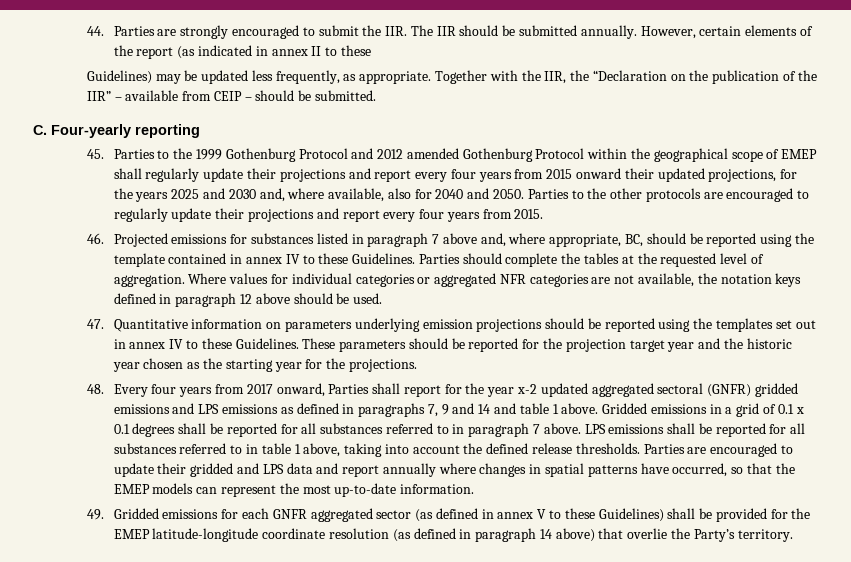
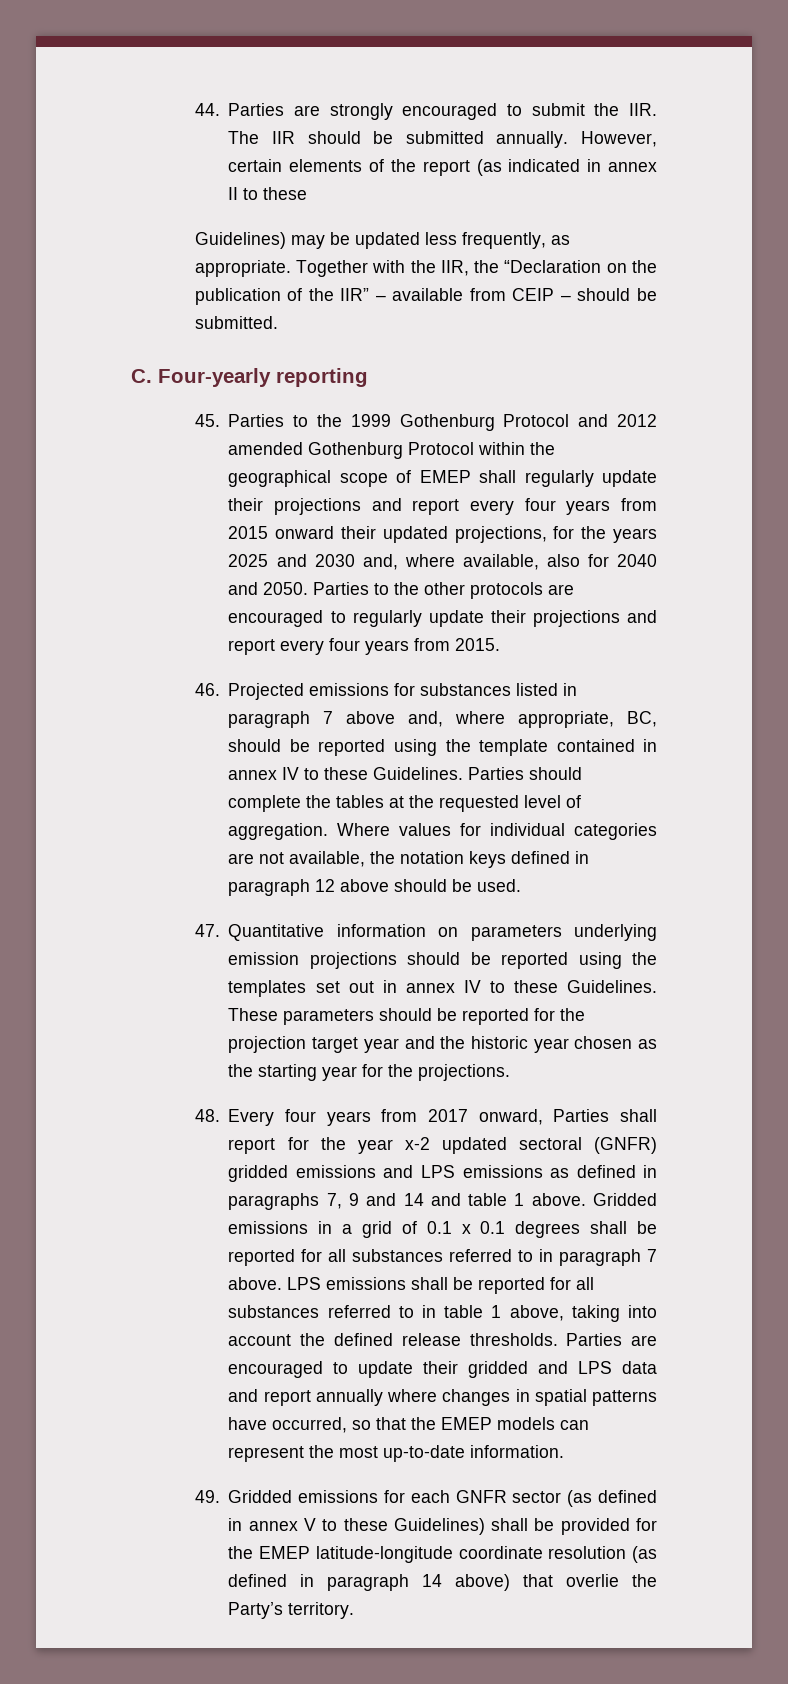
[417,273,589,287] or aggregated NFR categories -> (657, 831) none
[591,383,654,397] aggregated -> (507, 1145) none
[310,508,373,522] aggregated -> (507, 1496) none

